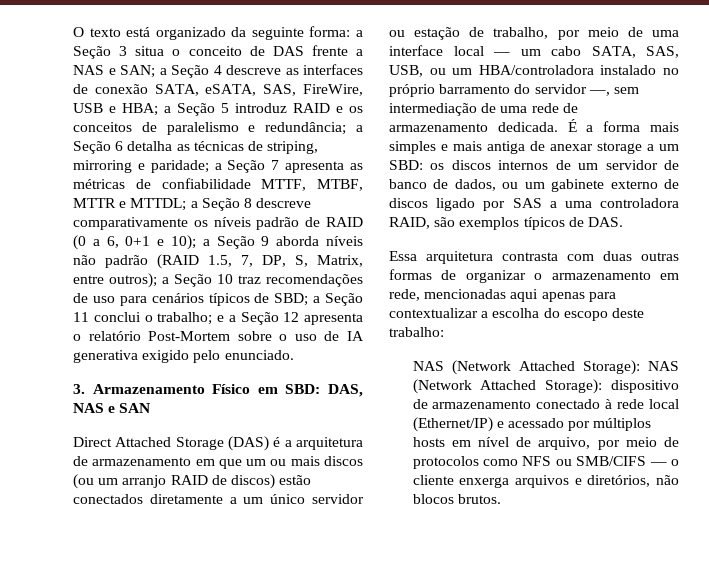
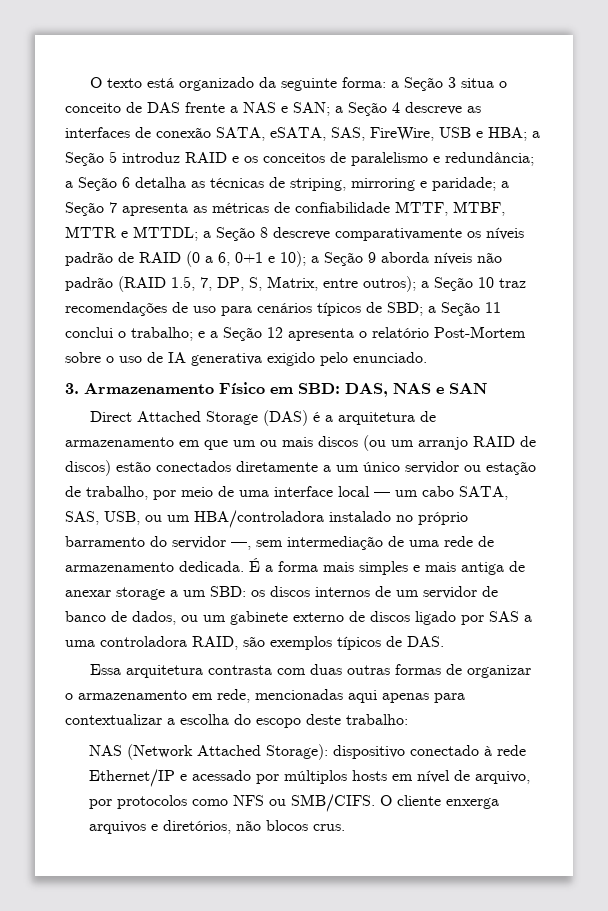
[648,361,679,371] [412,379,679,394] [412,399,532,409] NAS (Network Attached Storage): dispositivo de armazenamento -> [332,745,405,759] dispositivo
[649,399,679,409] [412,417,493,432] local (Ethernet/IP) -> [88,769,175,787] Ethernet/IP
[625,437,679,447] meio de -> (112, 804) none
[576,456,679,466] SMB/CIFS — o -> [290,794,392,812] SMB/CIFS. O
[457,494,501,504] brutos. -> [312,824,345,831] crus.

